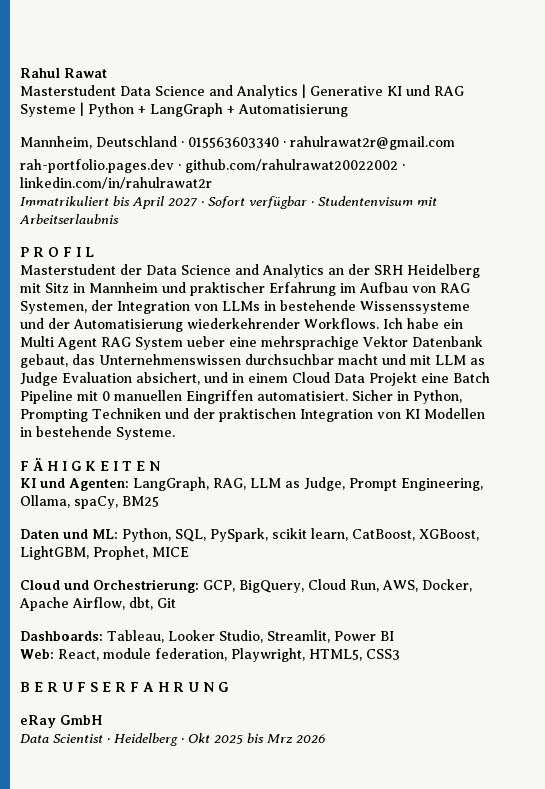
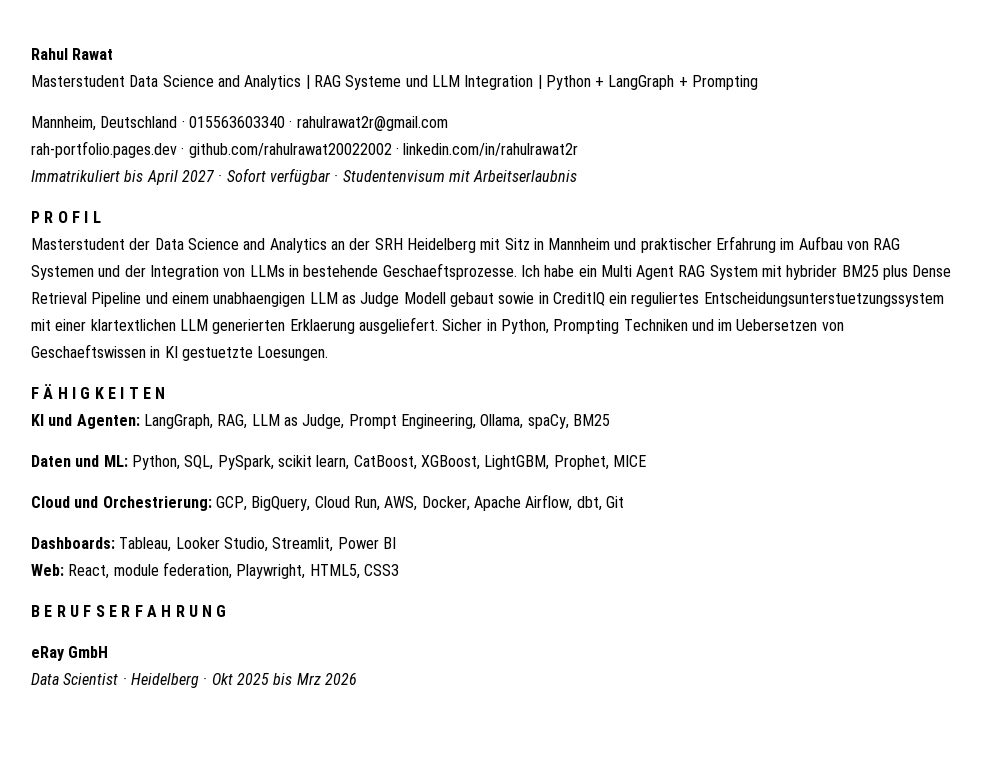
[310,85,464,96] [20,104,76,117] Generative KI und RAG Systeme -> [313,75,534,90] RAG Systeme und LLM Integration
[238,104,348,117] Automatisierung -> [692,75,759,90] Prompting
[20,301,87,314] Systemen, -> [31,265,121,280] Systemen und
[360,301,470,314] [20,318,379,332] Wissenssysteme und der Automatisierung wiederkehrender Workflows. -> [382,263,517,280] Geschaeftsprozesse.
[187,336,483,350] [20,354,485,368] [20,372,490,386] [20,390,348,404] ueber eine mehrsprachige Vektor Datenbank gebaut, das Unternehmenswissen durchsuchbar macht und mit LLM as Judge Evaluation absichert, und in einem Cloud Data Projekt eine Batch Pipeline mit 0 manuellen Eingriffen automatisiert. -> [762,265,952,280] [31,292,944,307] [31,317,438,334] mit hybrider BM25 plus Dense Retrieval Pipeline und einem unabhaengigen LLM as Judge Modell gebaut sowie in CreditIQ ein reguliertes Entscheidungsunterstuetzungssystem mit einer klartextlichen LLM generierten Erklaerung ausgeliefert.
[192,408,485,422] [20,426,175,440] der praktischen Integration von KI Modellen in bestehende Systeme. -> [718,319,844,331] [31,344,329,361] im Uebersetzen von Geschaeftswissen in KI gestuetzte Loesungen.

